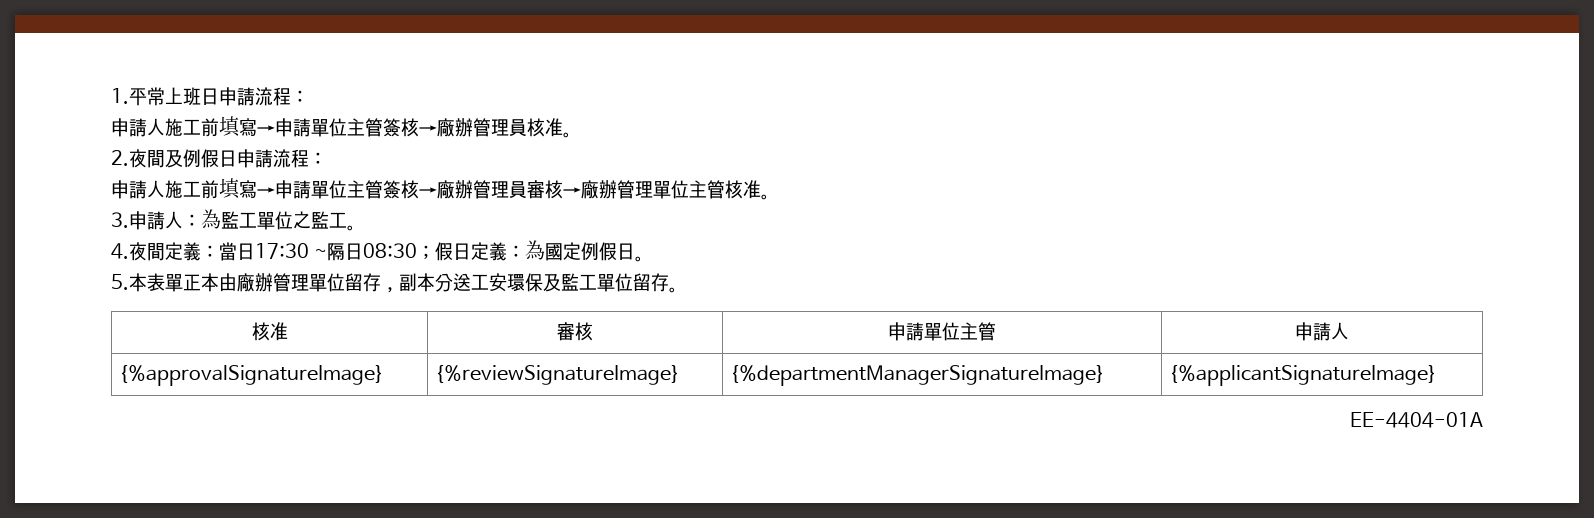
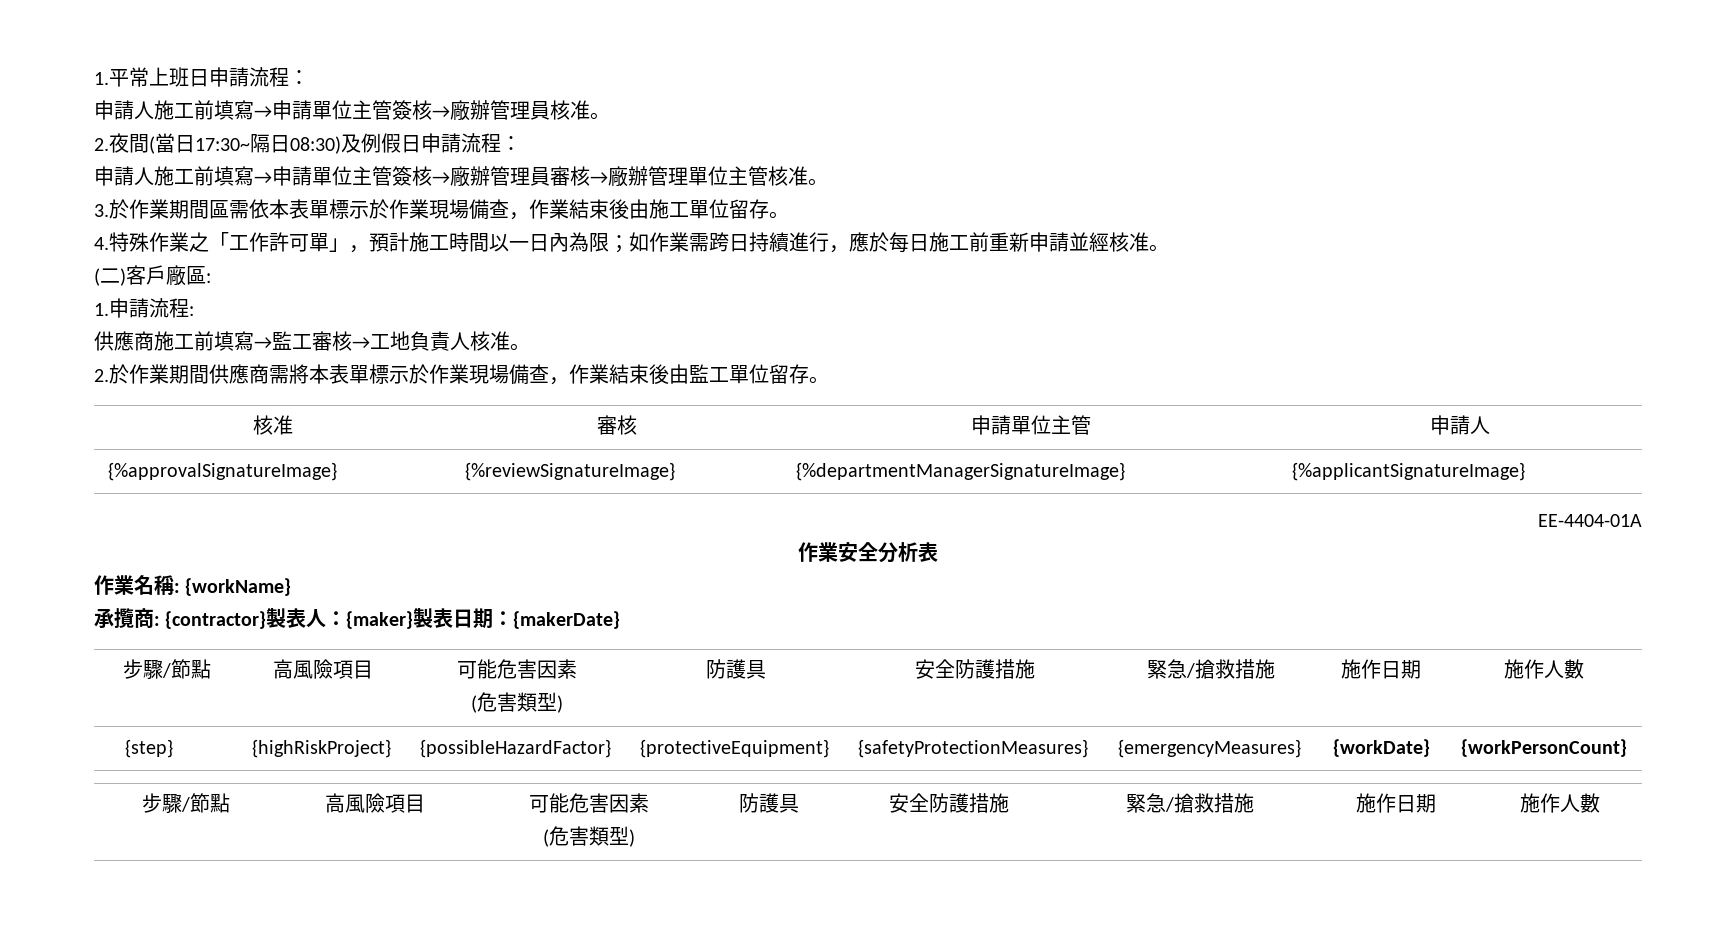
(165, 159) none -> [149,133,341,154] (當日17:30~隔日08:30)
[129,209,356,231] [111,240,645,262] [111,273,561,293] 申請人：為監工單位之監工。 // 4.夜間定義：當日17:30 ~隔日08:30；假日定義：為國定例假日。 // 5.本表單正本由廠辦管理單位留存，副本分送工安環保及 -> [109,199,789,220] [94,232,1169,253] [94,265,211,286] [94,298,194,318] [94,331,530,351] [94,364,689,385] 於作業期間區需依本表單標示於作業現場備查，作業結束後由施工單位留存。 // 4.特殊作業之「工作許可單」，預計施工時間以一日內為限；如作業需跨日持續進行，應於每日施工前重新申請並經核准。 // (二)客戶廠區: // 1.申請流程: // 供應商施工前填寫→監工審核→工地負責人核准。 // 2.於作業期間供應商需將本表單標示於作業現場備查，作業結束後由
(1483, 420) none -> [798,542,938,563] [94,575,292,596] [94,608,621,629] [122,659,211,680] [272,659,373,679] [456,659,577,679] [470,692,563,713] [705,659,766,679] [914,659,1035,679] [1146,659,1275,679] [1341,659,1422,679] [1503,659,1584,679] [124,739,173,758] [251,739,391,758] [419,739,611,758] [639,739,829,758] [857,739,1088,758] [1117,739,1301,758] [1332,739,1430,757] [1460,739,1627,757] [141,793,230,814] [325,793,425,813] [529,793,649,813] [543,826,635,847] [739,793,799,813] [889,793,1009,813] [1125,793,1254,813] [1356,793,1437,813] [1519,793,1600,813] // 作業安全分析表 // 作業名稱: {workName} // 承攬商: {contractor}製表人：{maker}製表日期：{makerDate} // 步驟/節點 | 高風險項目 | 可能危害因素 // (危害類型) | 防護具 | 安全防護措施 | 緊急/搶救措施 | 施作日期 | 施作人數 // {step} | {highRiskProject} | {possibleHazardFactor} | {protectiveEquipment} | {safetyProtectionMeasures} | {emergencyMeasures} | {workDate} | {workPersonCount} // 步驟/節點 | 高風險項目 | 可能危害因素 // (危害類型) | 防護具 | 安全防護措施 | 緊急/搶救措施 | 施作日期 | 施作人數

